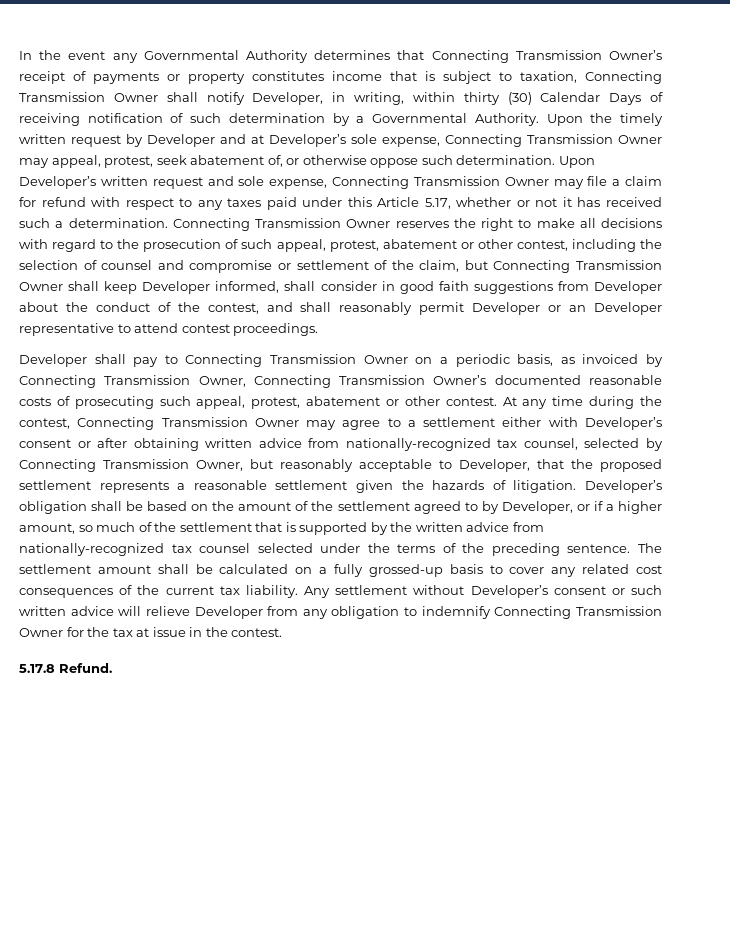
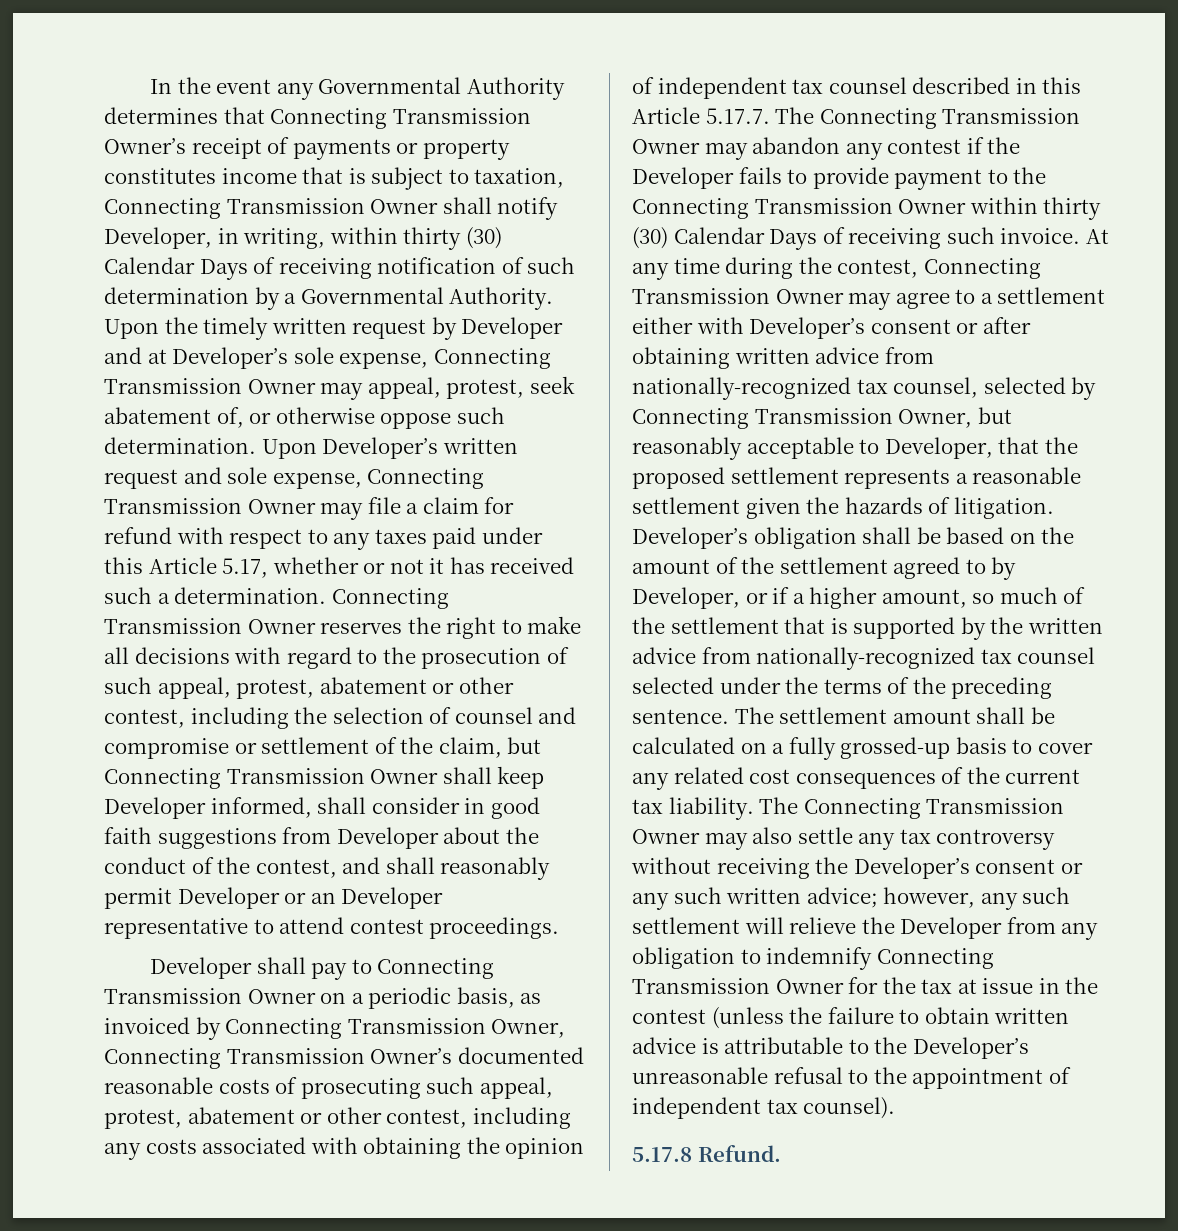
[445,397,497,406] contest. -> [386,1107,571,1129] [104,1137,585,1160] [632,77,1082,99] [632,107,1081,129] [632,137,1021,160] [632,167,1047,190] [632,197,1102,220] [632,227,1081,250] contest, including any costs associated with obtaining the opinion of independent tax counsel described in this Article 5.17.7. The Connecting Transmission Owner may abandon any contest if the Developer fails to provide payment to the Connecting Transmission Owner within thirty (30) Calendar Days of receiving such invoice.
[304,585,625,598] Any settlement without Developer’s consent or -> [759,797,1065,819] [632,827,1056,850] [631,857,1083,879] [632,892,669,910] The Connecting Transmission Owner may also settle any tax controversy without receiving the Developer’s consent or any
[70,606,114,616] advice -> [806,887,1071,910] [632,917,740,934] advice; however, any such settlement
(190, 611) none -> [861,917,895,934] the
[231,628,283,637] contest. -> [632,1007,1070,1029] [632,1037,1029,1059] [632,1067,1071,1089] [632,1097,896,1119] contest (unless the failure to obtain written advice is attributable to the Developer’s unreasonable refusal to the appointment of independent tax counsel).

